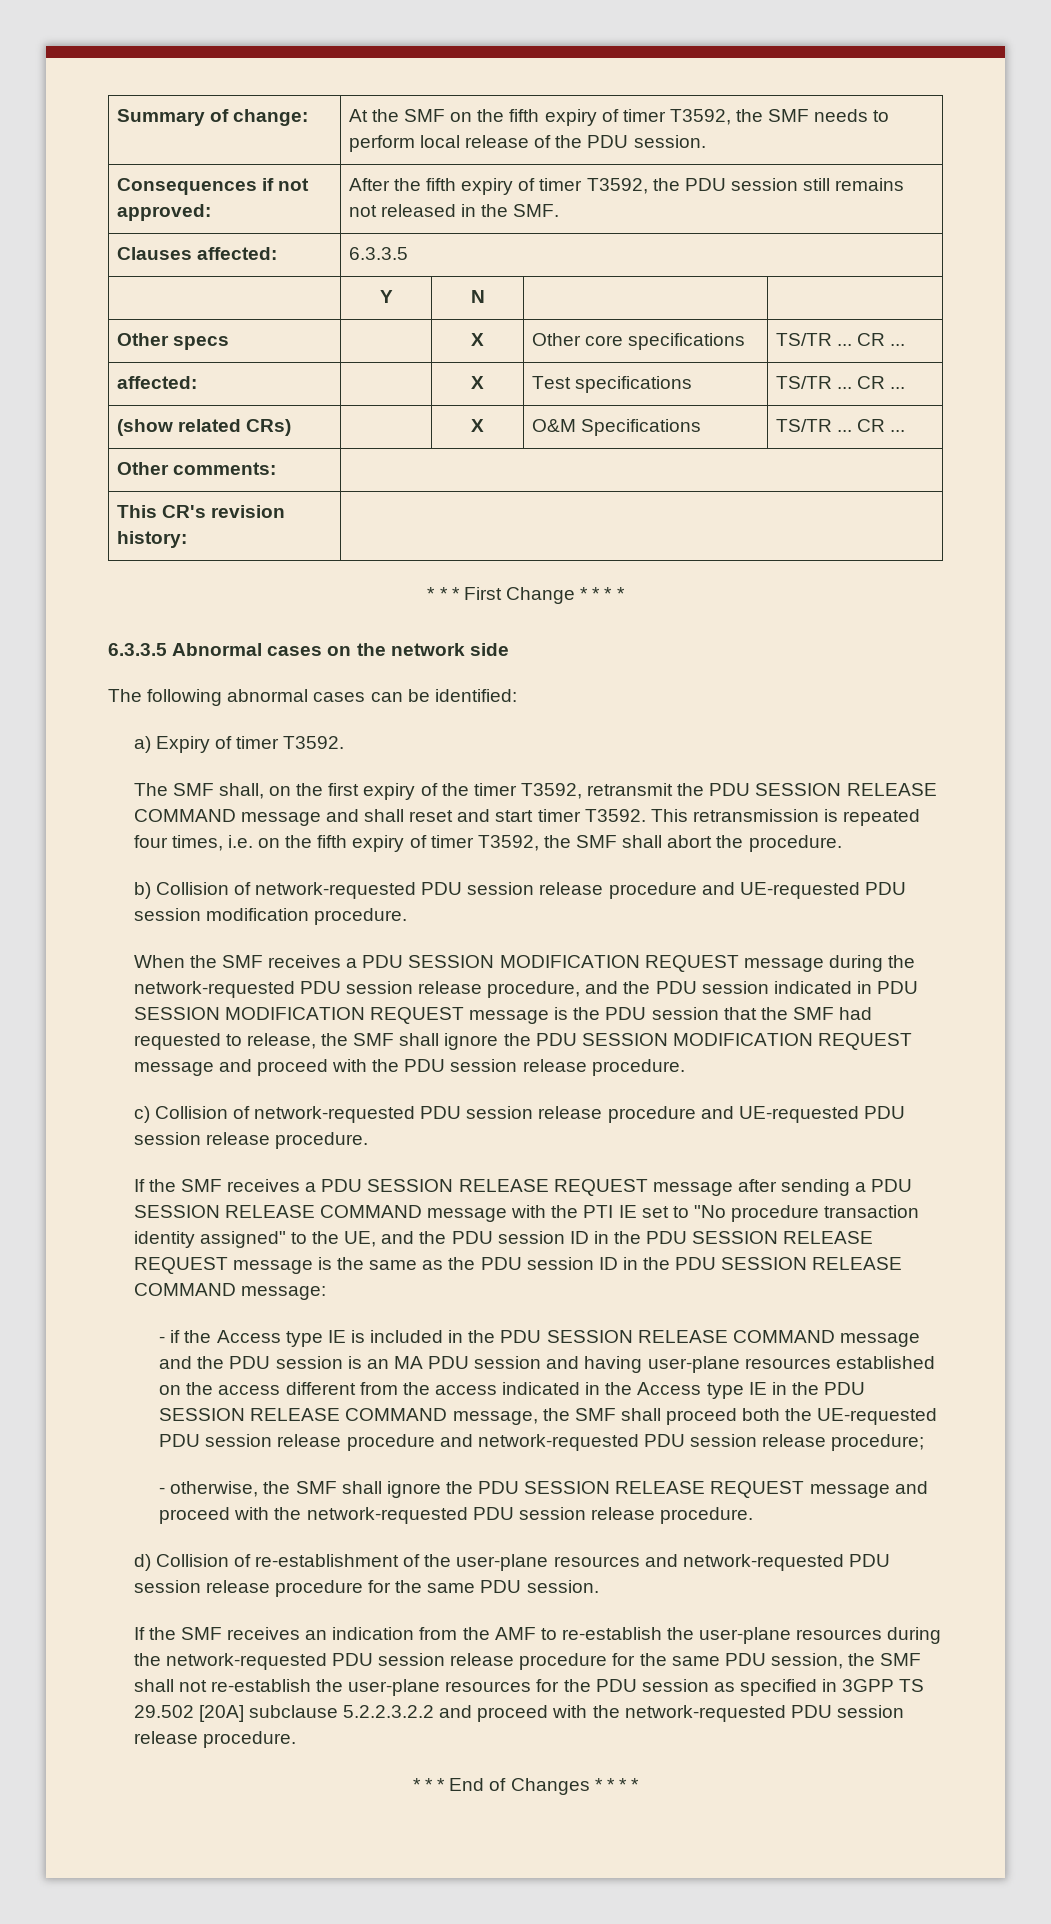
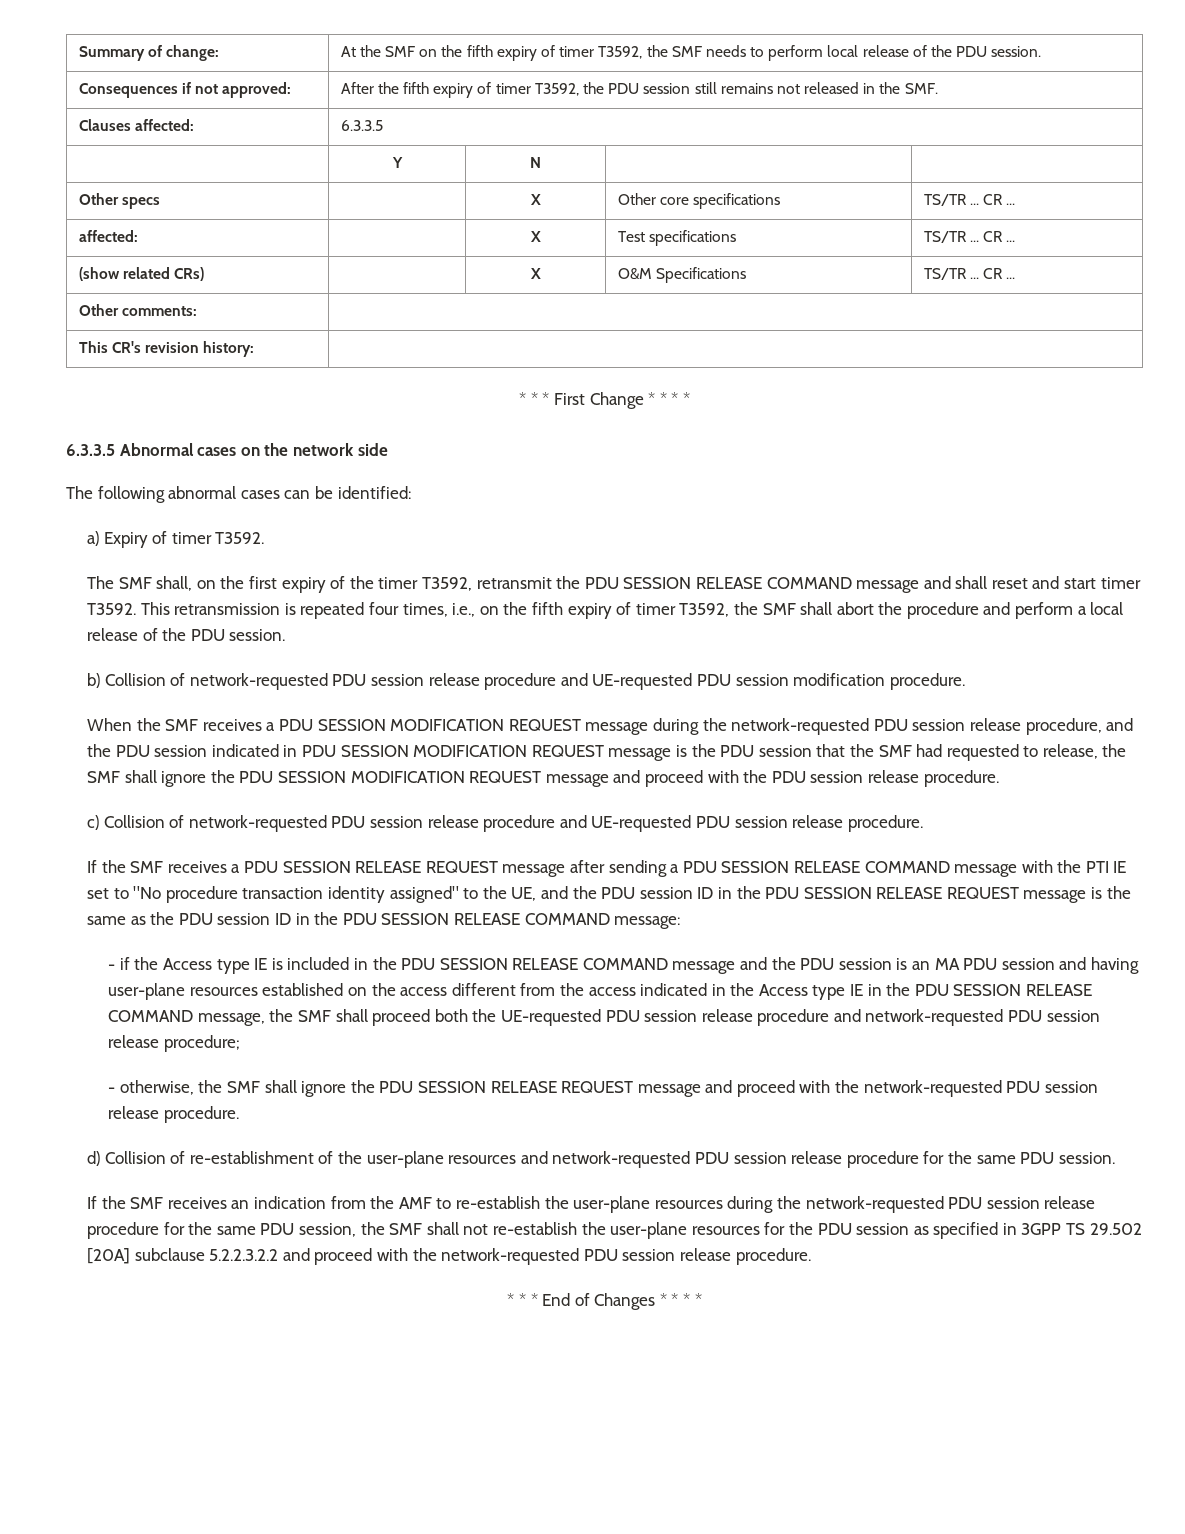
[227,835,253,848] i.e. -> [452,603,476,617] i.e.,
[748,835,842,852] procedure. -> [906,602,1124,619] [87,628,286,641] procedure and perform a local release of the PDU session.

